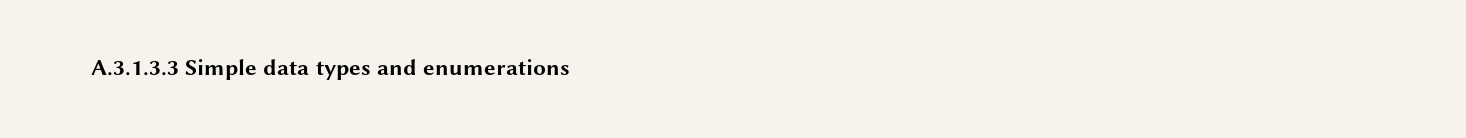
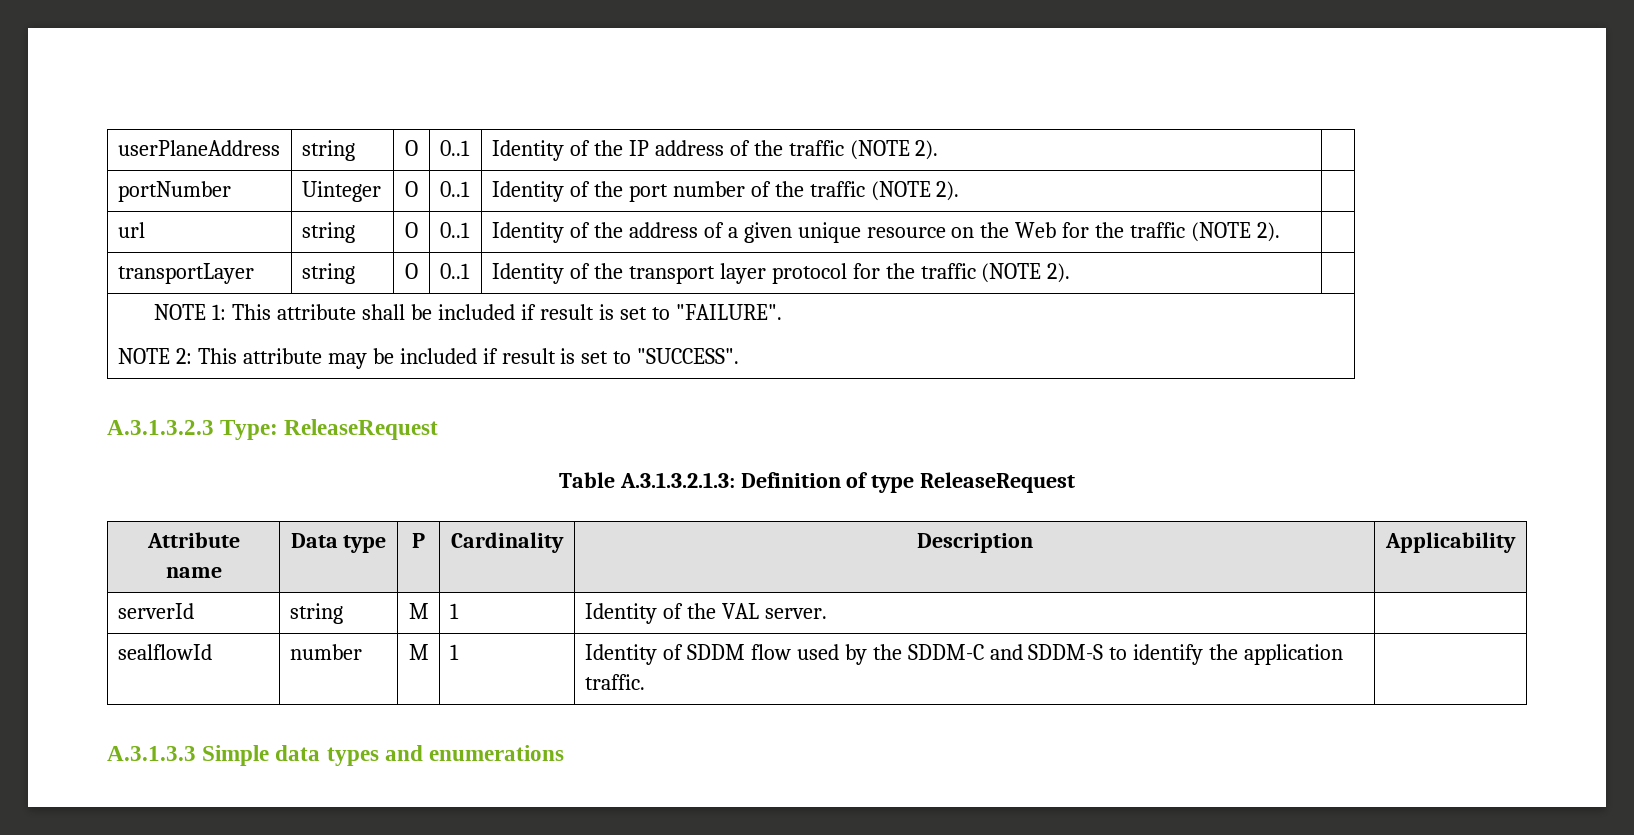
(91, 68) none -> [117,140,280,156] [301,140,355,161] [405,140,418,156] [439,140,470,156] [491,140,939,161] [117,181,231,202] [301,181,381,202] [405,181,418,197] [439,181,470,197] [491,181,960,202] [117,222,145,238] [301,222,355,243] [405,222,418,238] [439,222,470,238] [491,222,1281,243] [117,263,254,284] [301,263,355,284] [405,263,418,279] [439,263,470,279] [491,263,1071,284] [154,304,782,320] [117,348,740,369] [107,419,439,440] [558,472,1076,493] [146,532,240,548] [165,567,222,578] [290,533,387,553] [412,533,425,548] [451,532,564,553] [916,533,1033,553] [1385,532,1516,553] [117,603,194,619] [289,603,343,624] [408,603,429,619] [449,603,459,619] [584,603,827,624] [117,644,212,660] [289,644,362,660] [408,644,429,660] [449,644,459,660] [584,644,1344,665] [584,674,645,690] userPlaneAddress | string | O | 0..1 | Identity of the IP address of the traffic (NOTE 2). | // portNumber | Uinteger | O | 0..1 | Identity of the port number of the traffic (NOTE 2). | // url | string | O | 0..1 | Identity of the address of a given unique resource on the Web for the traffic (NOTE 2). | // transportLayer | string | O | 0..1 | Identity of the transport layer protocol for the traffic (NOTE 2). | // NOTE 1: This attribute shall be included if result is set to "FAILURE". // NOTE 2: This attribute may be included if result is set to "SUCCESS". // A.3.1.3.2.3 Type: ReleaseRequest // Table A.3.1.3.2.1.3: Definition of type ReleaseRequest // Attribute name | Data type | P | Cardinality | Description | Applicability // serverId | string | M | 1 | Identity of the VAL server. | // sealflowId | number | M | 1 | Identity of SDDM flow used by the SDDM-C and SDDM-S to identify the application traffic. | //

